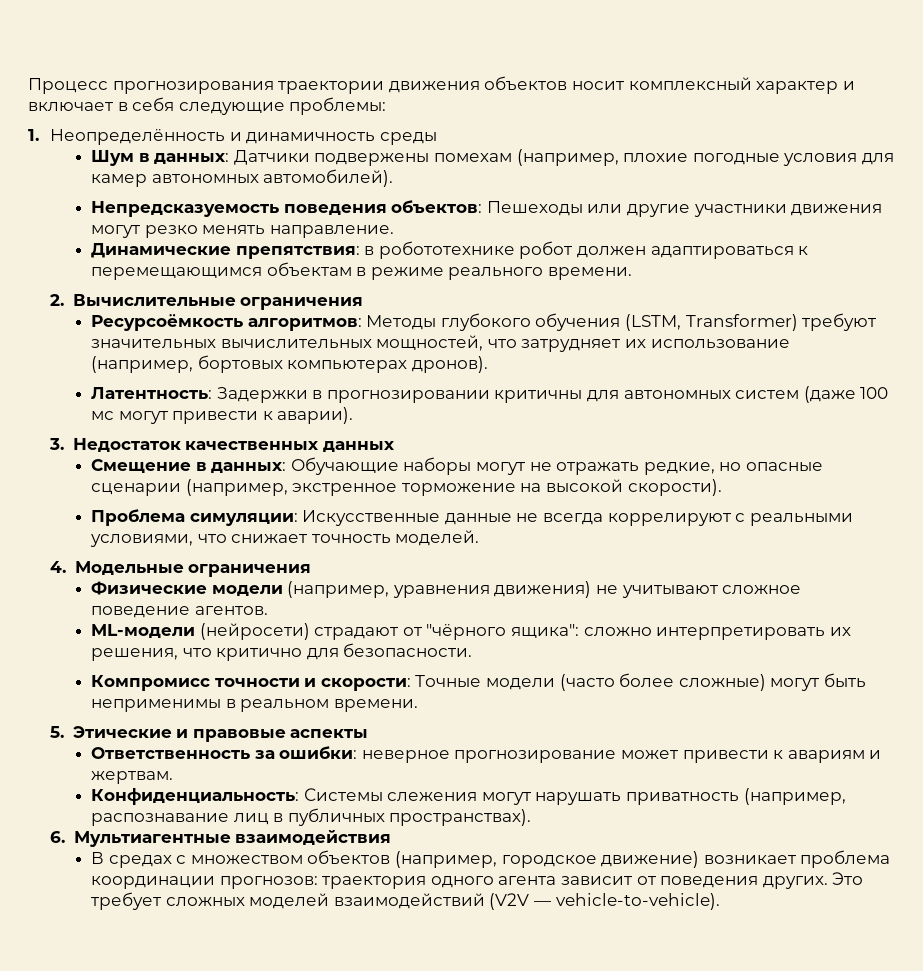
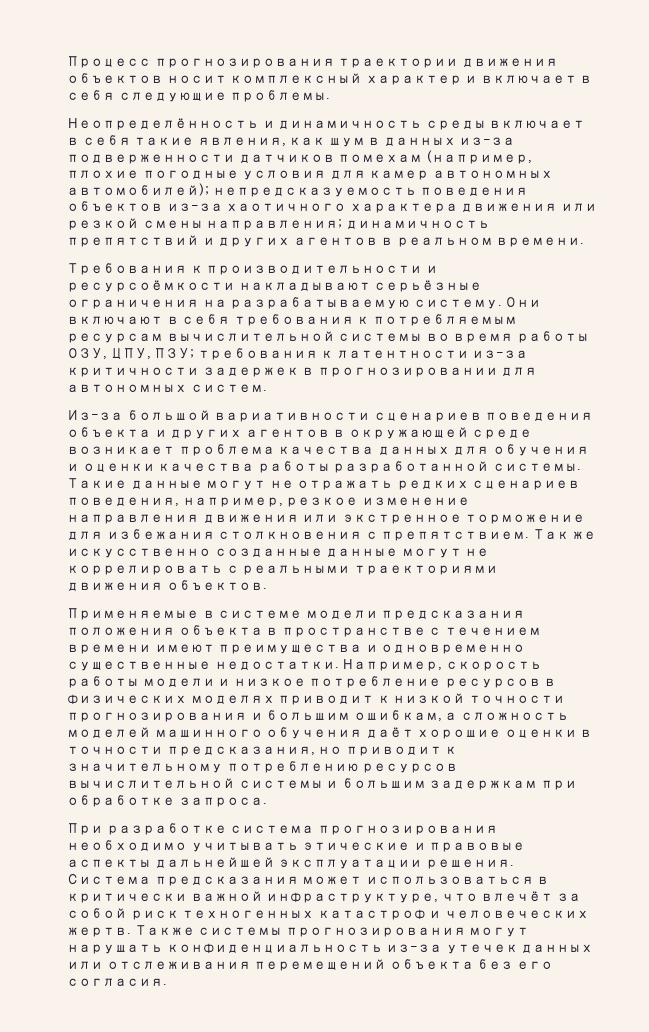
[289,97,387,115] [28,129,39,141] проблемы: // 1. -> [230,90,331,102] проблемы. //
[90,150,430,166] // Шум в данных: Датчики подвержены -> [489,120,586,129] [67,135,516,147] [67,154,335,164] включает в себя такие явления, как шум в данных из-за подверженности датчиков
[263,169,394,187] [90,200,883,217] [90,225,394,238] [90,241,809,259] [90,262,632,280] [50,294,364,310] [90,313,877,331] [90,335,790,352] [90,355,488,373] [90,386,889,403] [90,407,354,424] [49,438,395,452] [90,457,823,475] [90,479,722,496] [90,509,853,526] [89,530,480,547] [50,561,312,577] [90,581,802,598] [90,606,268,618] [90,623,851,640] [90,643,473,661] [90,673,866,691] [90,699,418,712] [50,726,369,742] [90,746,882,763] [90,771,173,784] [90,788,846,805] [90,808,532,826] [50,830,392,847] [90,850,891,868] [90,872,864,889] [90,892,720,910] автомобилей). // Непредсказуемость поведения объектов: Пешеходы или другие участники движения могут резко менять направление. // Динамические препятствия: в робототехнике робот должен адаптироваться к перемещающимся объектам в режиме реального времени. // 2. Вычислительные ограничения // Ресурсоёмкость алгоритмов: Методы глубокого обучения (LSTM, Transformer) требуют значительных вычислительных мощностей, что затрудняет их использование (например, бортовых компьютерах дронов). // Латентность: Задержки в прогнозировании критичны для автономных систем (даже 100 мс могут привести к аварии). // 3. Недостаток качественных данных // Смещение в данных: Обучающие наборы могут не отражать редкие, но опасные сценарии (например, экстренное торможение на высокой скорости). // Проблема симуляции: Искусственные данные не всегда коррелируют с реальными условиями, что снижает точность моделей. // 4. Модельные ограничения // Физические модели (например, уравнения движения) не учитывают сложное поведение агентов. // ML-модели (нейросети) страдают от "чёрного ящика": сложно интерпретировать их решения, что критично для безопасности. // Компромисс точности и скорости: Точные модели (часто более сложные) могут быть неприменимы в реальном времени. // 5. Этические и правовые аспекты // Ответственность за ошибки: неверное прогнозирование может привести к авариям и жертвам. // Конфиденциальность: Системы слежения могут нарушать приватность (например, распознавание лиц в публичных пространствах). // 6. Мультиагентные взаимодействия // В средах с множеством объектов (например, городское движение) возникает проблема координации прогнозов: траектория одного агента зависит от поведения других. Это требует сложных моделей взаимодействий (V2V — vehicle-to-vehicle). -> [67,183,529,197] [67,201,597,213] [67,218,490,230] [67,235,585,247] [67,263,438,275] [67,280,483,292] [67,297,542,309] [67,314,517,326] [67,331,589,343] [67,348,529,360] [67,367,538,377] [67,384,267,393] [67,410,594,422] [67,427,533,439] [67,444,589,456] [67,461,581,473] [67,478,581,490] [67,497,470,507] [67,514,586,524] [67,529,597,541] [67,548,490,558] [67,565,498,575] [67,580,267,591] [67,608,526,620] [67,625,541,637] [67,644,526,654] [67,659,542,671] [67,676,557,688] [67,693,565,705] [67,710,569,722] [67,727,593,739] [67,746,458,756] [67,761,459,773] [67,778,577,790] [67,795,267,807] [67,823,498,835] [67,840,526,852] [67,857,514,869] [67,874,550,886] [67,891,581,903] [67,908,589,920] [67,925,530,937] [67,943,594,954] [67,959,553,971] [67,978,167,987] автомобилей); непредсказуемость поведения объектов из-за хаотичного характера движения или резкой смены направления; динамичность препятствий и других агентов в реальном времени. // Требования к производительности и ресурсоёмкости накладывают серьёзные ограничения на разрабатываемую систему. Они включают в себя требования к потребляемым ресурсам вычислительной системы во время работы ОЗУ, ЦПУ, ПЗУ; требования к латентности из-за критичности задержек в прогнозировании для автономных систем. // Из-за большой вариативности сценариев поведения объекта и других агентов в окружающей среде возникает проблема качества данных для обучения и оценки качества работы разработанной системы. Такие данные могут не отражать редких сценариев поведения, например, резкое изменение направления движения или экстренное торможение для избежания столкновения с препятствием. Так же искусственно созданные данные могут не коррелировать с реальными траекториями движения объектов. // Применяемые в системе модели предсказания положения объекта в пространстве с течением времени имеют преимущества и одновременно существенные недостатки. Например, скорость работы модели и низкое потребление ресурсов в физических моделях приводит к низкой точности прогнозирования и большим ошибкам, а сложность моделей машинного обучения даёт хорошие оценки в точности предсказания, но приводит к значительному потреблению ресурсов вычислительной системы и большим задержкам при обработке запроса. // При разработке система прогнозирования необходимо учитывать этические и правовые аспекты дальнейшей эксплуатации решения. Система предсказания может использоваться в критически важной инфраструктуре, что влечёт за собой риск техногенных катастроф и человеческих жертв. Также системы прогнозирования могут нарушать конфиденциальность из-за утечек данных или отслеживания перемещений объекта без его согласия.

